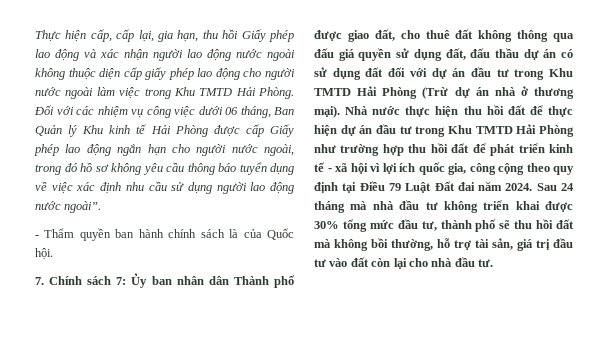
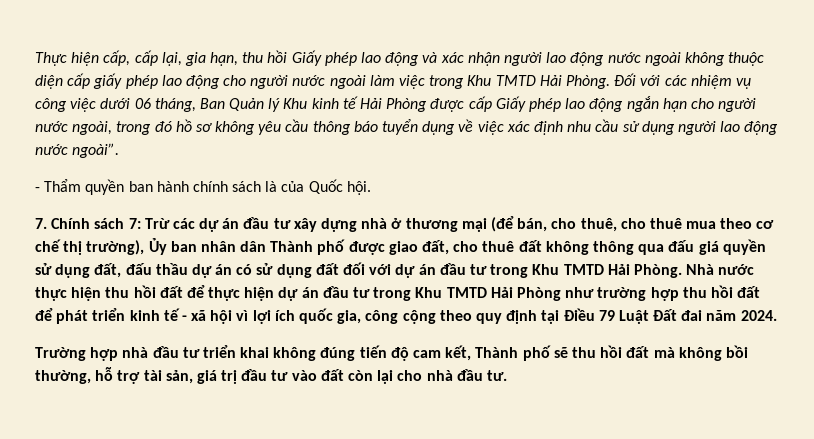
(127, 281) none -> [144,216,775,232] [35,239,145,255] Trừ các dự án đầu tư xây dựng nhà ở thương mại (để bán, cho thuê, cho thuê mua theo cơ chế thị trường),
[382,86,574,99] [314,106,340,118] Phòng (Trừ dự án nhà ở thương mại). -> [633,264,682,278] Phòng.
[536,183,574,191] [314,201,368,213] Sau 24 tháng mà -> [35,347,119,361] // Trường hợp
[443,201,478,213] không -> (200, 352) none
[545,201,573,212] [314,219,472,232] được 30% tổng mức đầu tư, thành -> [273,345,519,361] không đúng tiến độ cam kết, Thành

